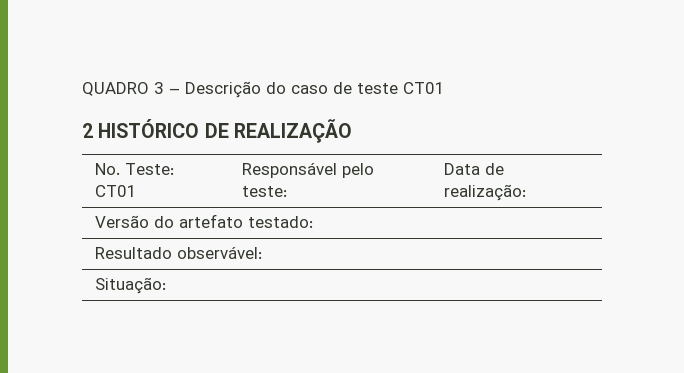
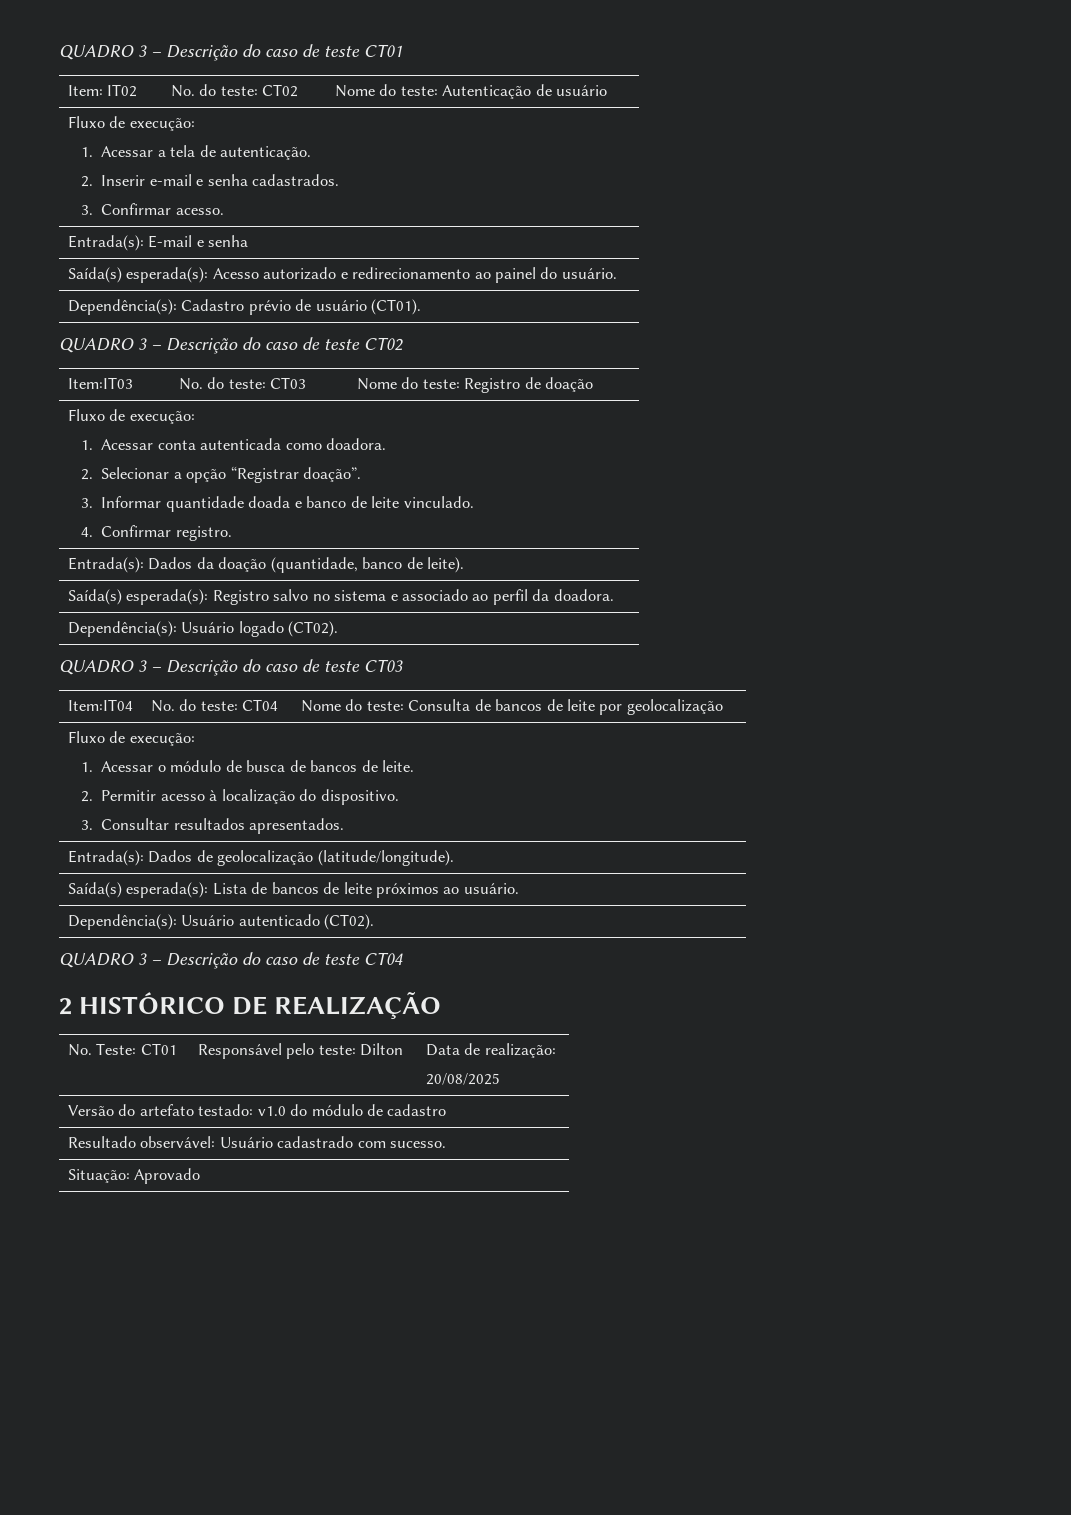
(445, 88) none -> [67,84,138,97] [170,84,299,97] [334,84,608,99] [67,116,195,131] [81,145,312,160] [81,174,340,187] [81,203,224,215] [67,235,249,251] [67,267,617,283] [67,299,422,315] [59,337,403,354] [67,377,133,389] [178,377,307,390] [356,377,594,393] [67,409,195,424] [81,438,387,450] [81,466,362,483] [81,496,474,512] [81,525,232,541] [67,557,464,573] [67,589,614,605] [67,621,339,637] [59,659,403,676] [67,699,133,711] [150,699,279,712] [300,699,723,715] [67,731,195,746] [81,760,415,772] [81,789,399,805] [81,818,345,834] [67,850,454,866] [67,882,519,898] [67,914,375,930] [59,952,403,969] // Item: IT02 | No. do teste: CT02 | Nome do teste: Autenticação de usuário // Fluxo de execução: // 1. Acessar a tela de autenticação. // 2. Inserir e-mail e senha cadastrados. // 3. Confirmar acesso. // Entrada(s): E-mail e senha // Saída(s) esperada(s): Acesso autorizado e redirecionamento ao painel do usuário. // Dependência(s): Cadastro prévio de usuário (CT01). // QUADRO 3 – Descrição do caso de teste CT02 // Item:IT03 | No. do teste: CT03 | Nome do teste: Registro de doação // Fluxo de execução: // 1. Acessar conta autenticada como doadora. // 2. Selecionar a opção “Registrar doação”. // 3. Informar quantidade doada e banco de leite vinculado. // 4. Confirmar registro. // Entrada(s): Dados da doação (quantidade, banco de leite). // Saída(s) esperada(s): Registro salvo no sistema e associado ao perfil da doadora. // Dependência(s): Usuário logado (CT02). // QUADRO 3 – Descrição do caso de teste CT03 // Item:IT04 | No. do teste: CT04 | Nome do teste: Consulta de bancos de leite por geolocalização // Fluxo de execução: // 1. Acessar o módulo de busca de bancos de leite. // 2. Permitir acesso à localização do dispositivo. // 3. Consultar resultados apresentados. // Entrada(s): Dados de geolocalização (latitude/longitude). // Saída(s) esperada(s): Lista de bancos de leite próximos ao usuário. // Dependência(s): Usuário autenticado (CT02). // QUADRO 3 – Descrição do caso de teste CT04
(287, 191) none -> [360,1043,404,1056] Dilton
(526, 192) none -> [425,1073,500,1085] // 20/08/2025
[94,246,262,259] // Resultado observável: -> [257,1104,447,1116] [67,1136,447,1148] v1.0 do módulo de cadastro // Resultado observável: Usuário cadastrado com sucesso.
(166, 285) none -> [134,1168,201,1184] Aprovado

